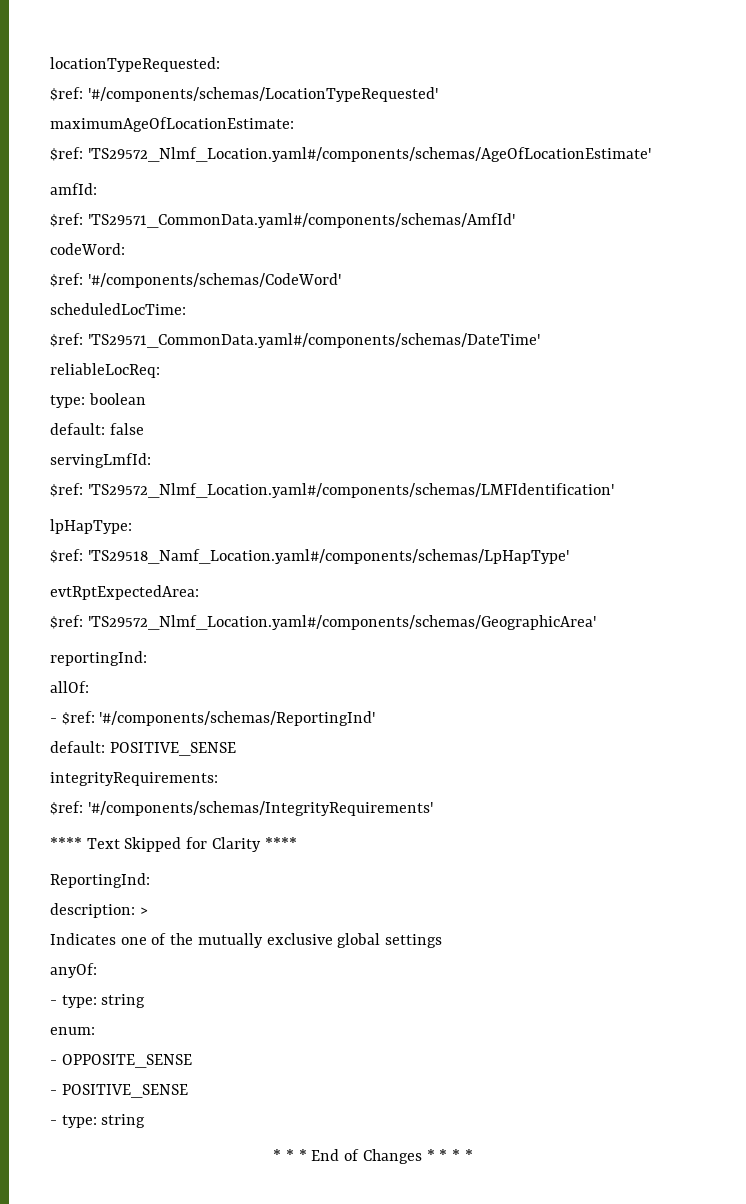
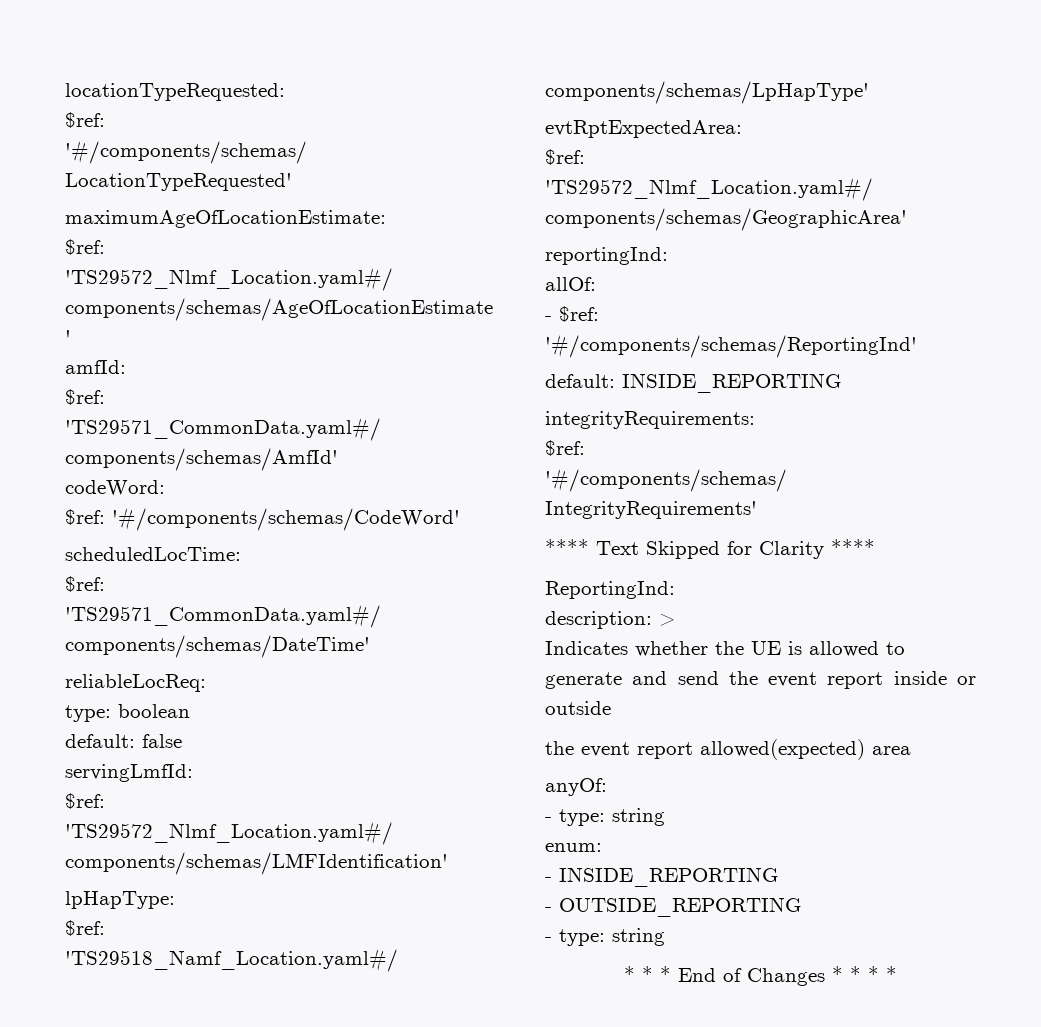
[109,742,236,756] POSITIVE_SENSE -> [622,373,841,393] INSIDE_REPORTING
[120,933,443,948] one of the mutually exclusive global settings -> [635,641,905,657] [545,671,976,689] [545,701,611,715] [545,739,911,760] whether the UE is allowed to generate and send the event report inside or outside // the event report allowed(expected) area
[61,1054,192,1068] [50,1084,188,1098] OPPOSITE_SENSE // - POSITIVE_SENSE -> [559,867,778,887] [545,897,801,917] INSIDE_REPORTING // - OUTSIDE_REPORTING

